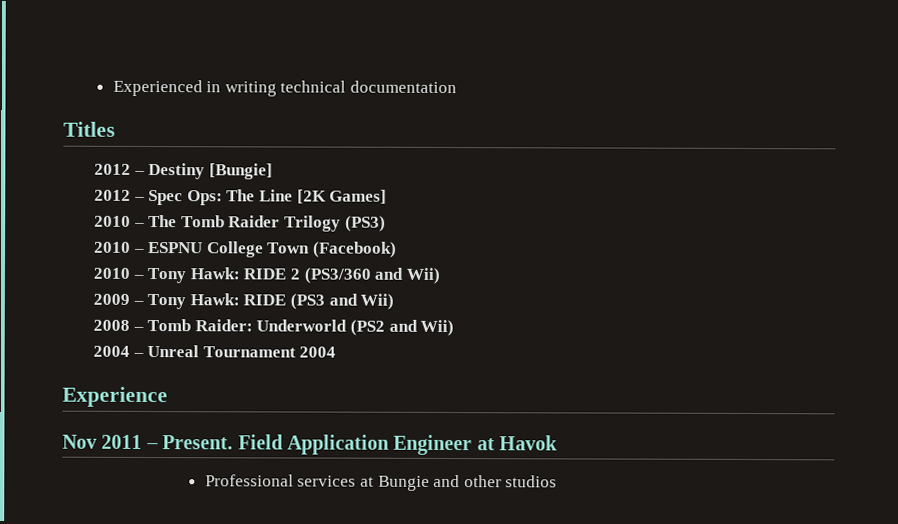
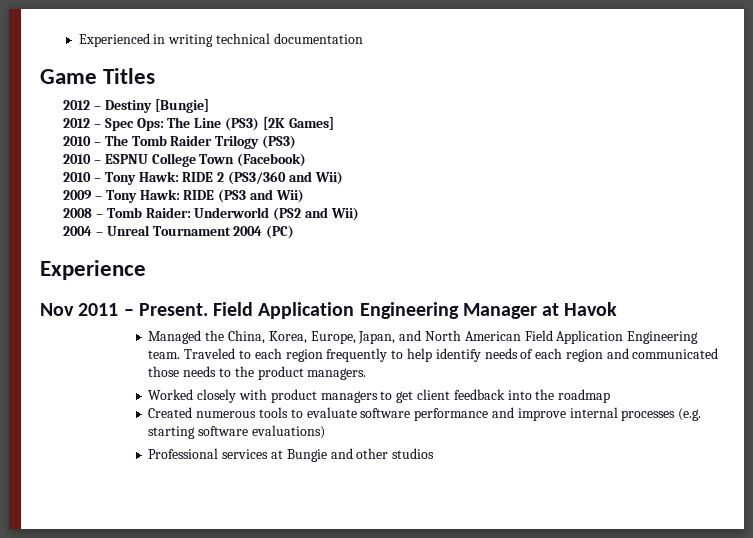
(458, 87) none -> [40,69,97,84] Game
(293, 195) none -> [224,117,259,131] (PS3)
(337, 352) none -> [266,225,295,239] (PC)
[393,434,473,456] Engineer -> [359,302,537,319] Engineering Manager
(559, 443) none -> [148,330,699,344] [148,348,719,362] [148,366,367,380] [148,389,611,403] [148,407,702,421] [148,425,326,439] // Managed the China, Korea, Europe, Japan, and North American Field Application Engineering team. Traveled to each region frequently to help identify needs of each region and communicated those needs to the product managers. // Worked closely with product managers to get client feedback into the roadmap // Created numerous tools to evaluate software performance and improve internal processes (e.g. starting software evaluations)

